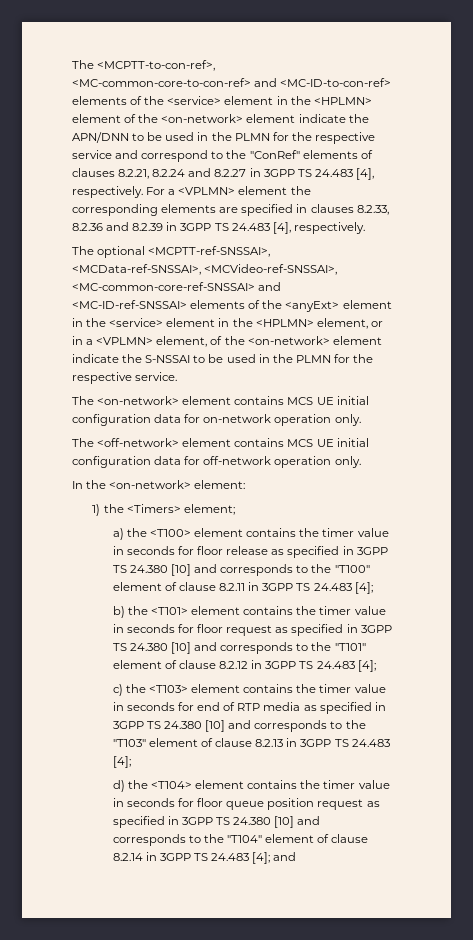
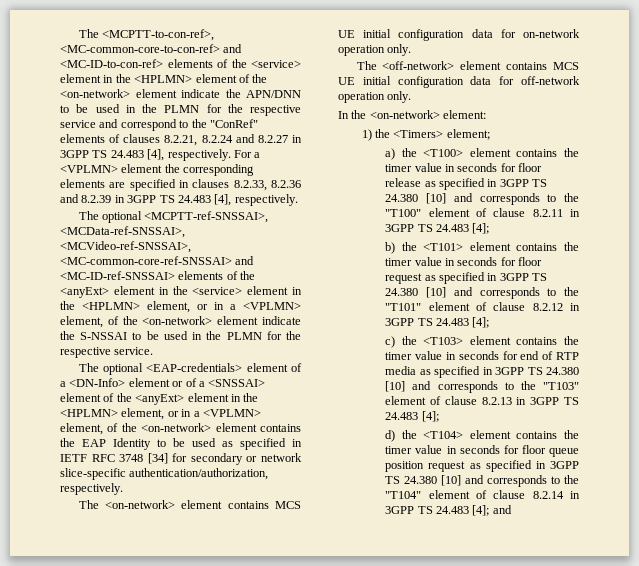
(178, 376) none -> [78,363,302,375] [60,378,266,387] [60,393,259,405] [60,408,261,420] [60,423,301,435] [60,438,302,450] [60,453,302,465] [60,468,269,480] [60,483,123,495] // The optional <EAP-credentials> element of a <DN-Info> element or of a <SNSSAI> element of the <anyExt> element in the <HPLMN> element, or in a <VPLMN> element, of the <on-network> element contains the EAP Identity to be used as specified in IETF RFC 3748 [34] for secondary or network slice-specific authentication/authorization, respectively.

